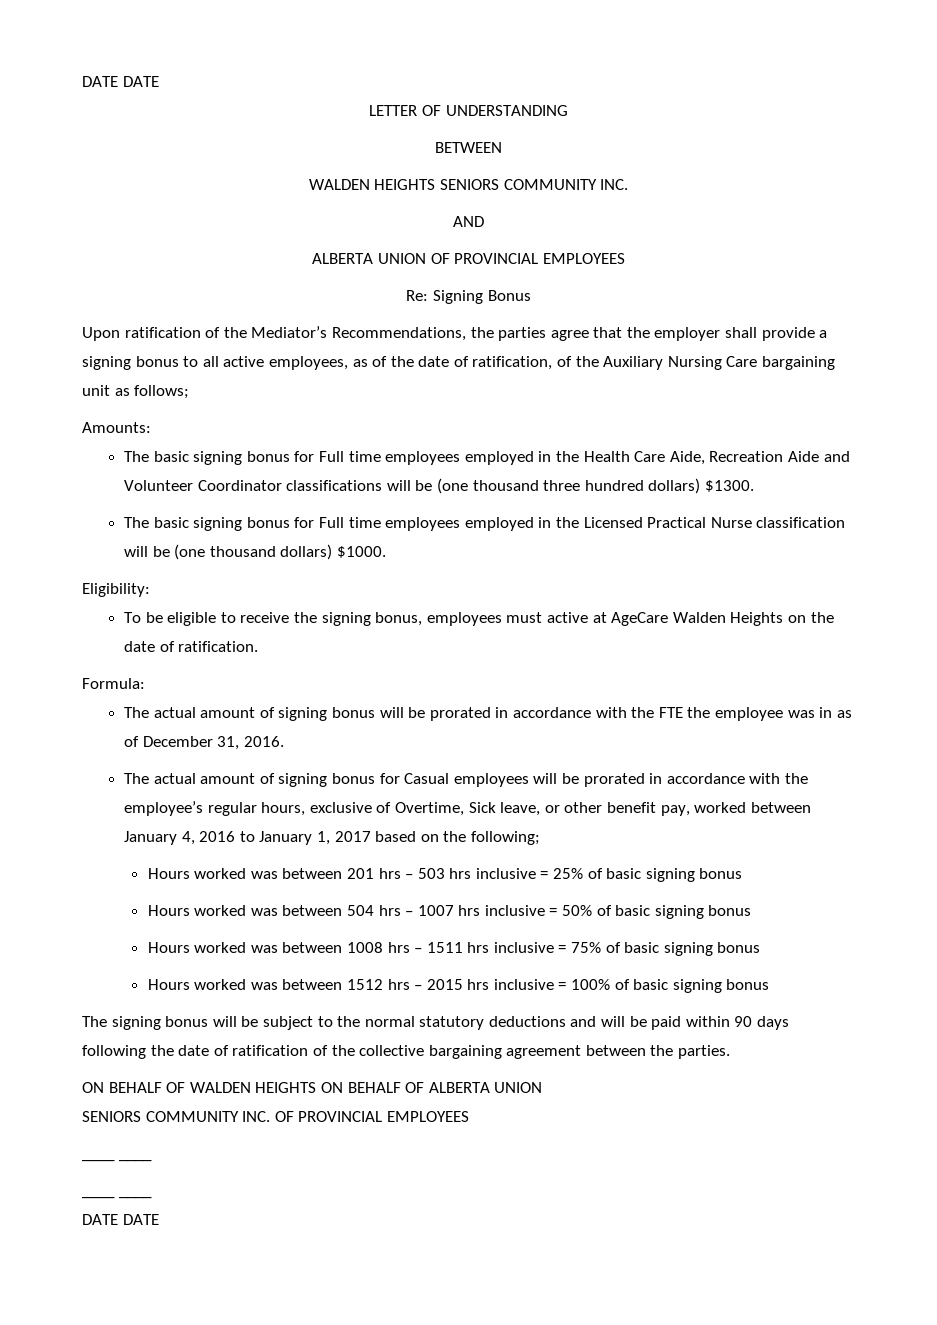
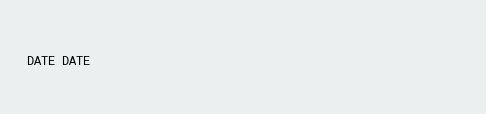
[82,76,159,87] [369,105,568,116] [435,142,502,153] [308,179,629,190] [453,216,484,227] [312,253,625,264] [406,290,531,304] [82,326,828,341] [82,356,836,370] [82,385,190,399] [82,422,151,433] [124,451,850,465] [124,478,755,494] [124,517,846,531] [124,544,387,560] [82,583,150,597] [124,612,834,626] [124,641,259,652] [82,678,145,689] [124,707,852,721] [124,736,284,750] [124,773,808,787] [124,801,811,816] [124,831,541,845] [147,868,743,882] [147,905,752,919] [147,942,761,956] [147,979,770,993] [82,1016,790,1030] [82,1045,731,1059] [82,1082,543,1093] [82,1111,469,1122] [82,1159,152,1162] [82,1196,152,1199] [82,1214,159,1225] DATE DATE // LETTER OF UNDERSTANDING // BETWEEN // WALDEN HEIGHTS SENIORS COMMUNITY INC. // AND // ALBERTA UNION OF PROVINCIAL EMPLOYEES // Re: Signing Bonus // Upon ratification of the Mediator’s Recommendations, the parties agree that the employer shall provide a signing bonus to all active employees, as of the date of ratification, of the Auxiliary Nursing Care bargaining unit as follows; // Amounts: // The basic signing bonus for Full time employees employed in the Health Care Aide, Recreation Aide and Volunteer Coordinator classifications will be (one thousand three hundred dollars) $1300. // The basic signing bonus for Full time employees employed in the Licensed Practical Nurse classification will be (one thousand dollars) $1000. // Eligibility: // To be eligible to receive the signing bonus, employees must active at AgeCare Walden Heights on the date of ratification. // Formula: // The actual amount of signing bonus will be prorated in accordance with the FTE the employee was in as of December 31, 2016. // The actual amount of signing bonus for Casual employees will be prorated in accordance with the employee’s regular hours, exclusive of Overtime, Sick leave, or other benefit pay, worked between January 4, 2016 to January 1, 2017 based on the following; // Hours worked was between 201 hrs – 503 hrs inclusive = 25% of basic signing bonus // Hours worked was between 504 hrs – 1007 hrs inclusive = 50% of basic signing bonus // Hours worked was between 1008 hrs – 1511 hrs inclusive = 75% of basic signing bonus // Hours worked was between 1512 hrs – 2015 hrs inclusive = 100% of basic signing bonus // The signing bonus will be subject to the normal statutory deductions and will be paid within 90 days following the date of ratification of the collective bargaining agreement between the parties. // ON BEHALF OF WALDEN HEIGHTS ON BEHALF OF ALBERTA UNION // SENIORS COMMUNITY INC. OF PROVINCIAL EMPLOYEES // ____ ____ // ____ ____ // DATE DATE -> [27,56,90,65] DATE DATE

